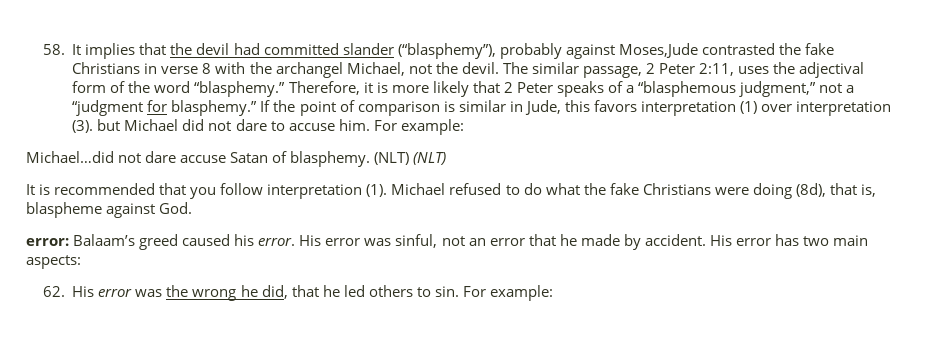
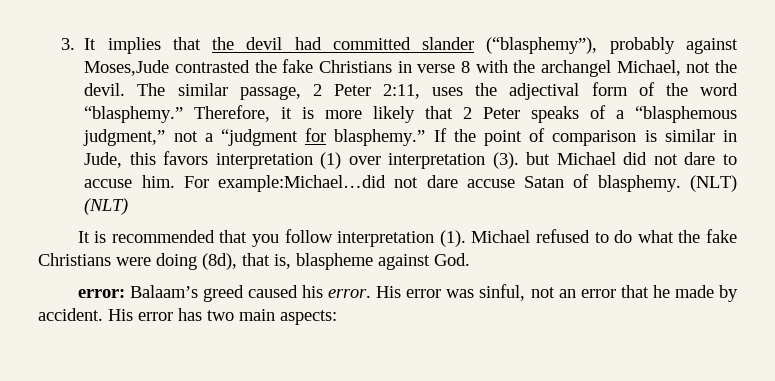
[42,44,65,55] 58. -> [61,38,76,50] 3.
[400,119,464,135] [26,151,114,163] example: // Michael…did -> [218,175,387,192] example:Michael…did
[42,285,553,301] // 62. His error was the wrong he did, that he led others to sin. For example: -> (337, 317) none

